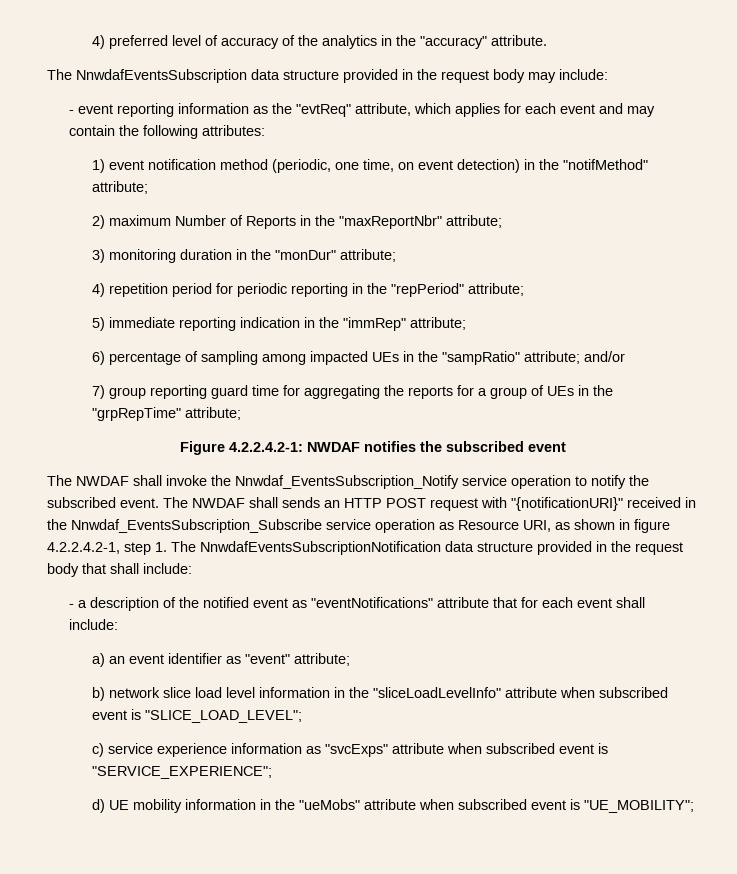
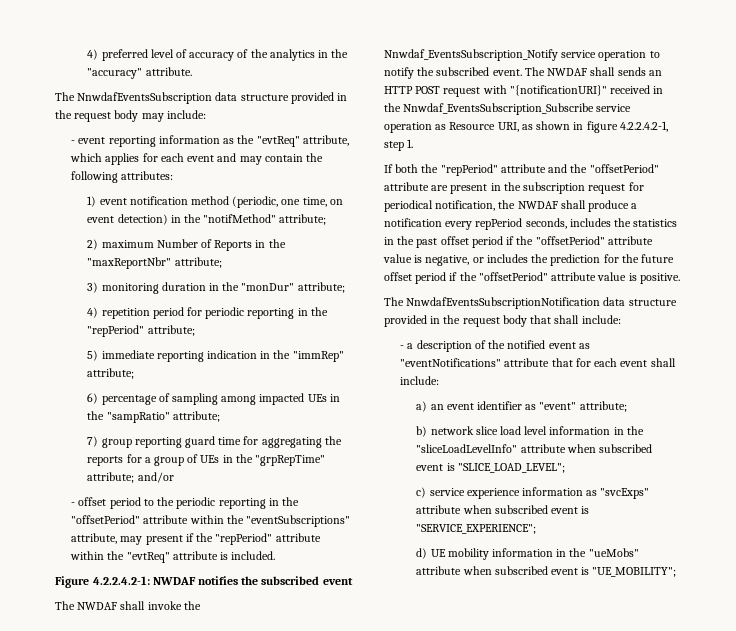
[583,351,625,362] and/or -> (220, 416) none
(241, 413) none -> [137,472,174,483] [71,497,300,509] [71,515,351,527] [71,533,321,545] [70,551,276,563] and/or // - offset period to the periodic reporting in the "offsetPeriod" attribute within the "eventSubscriptions" attribute, may present if the "repPeriod" attribute within the "evtReq" attribute is included.
(167, 547) none -> [384,164,659,176] [384,182,644,194] [384,200,638,212] [384,218,678,230] [384,236,653,248] [383,254,675,266] [384,272,680,284] // If both the "repPeriod" attribute and the "offsetPeriod" attribute are present in the subscription request for periodical notification, the NWDAF shall produce a notification every repPeriod seconds, includes the statistics in the past offset period if the "offsetPeriod" attribute value is negative, or includes the prediction for the future offset period if the "offsetPeriod" attribute value is positive. //

